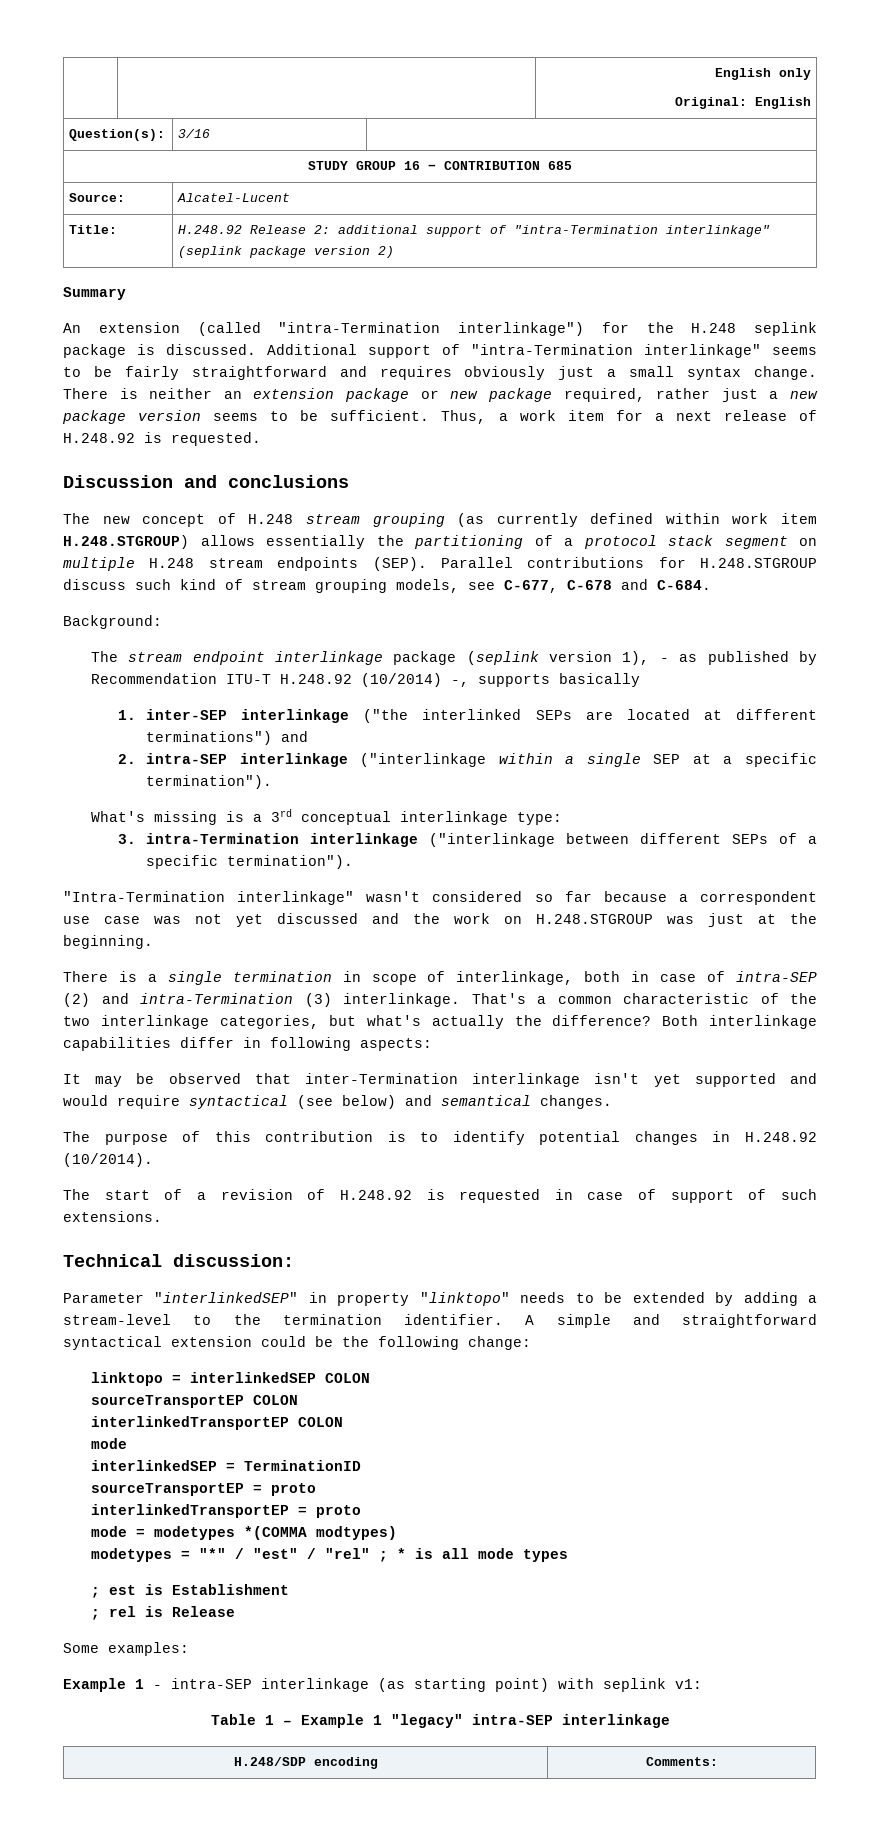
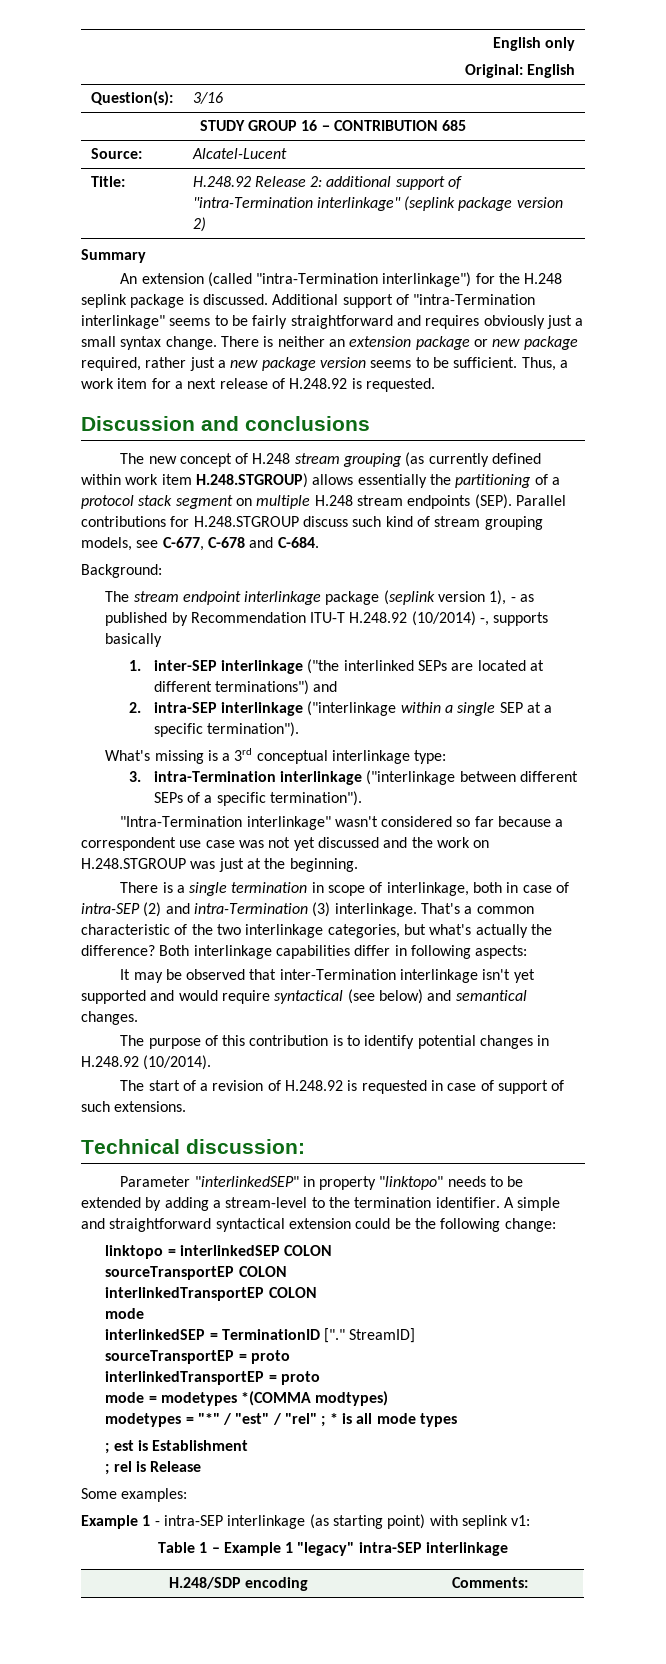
(361, 1465) none -> [324,1328,416,1343] ["." StreamID]

